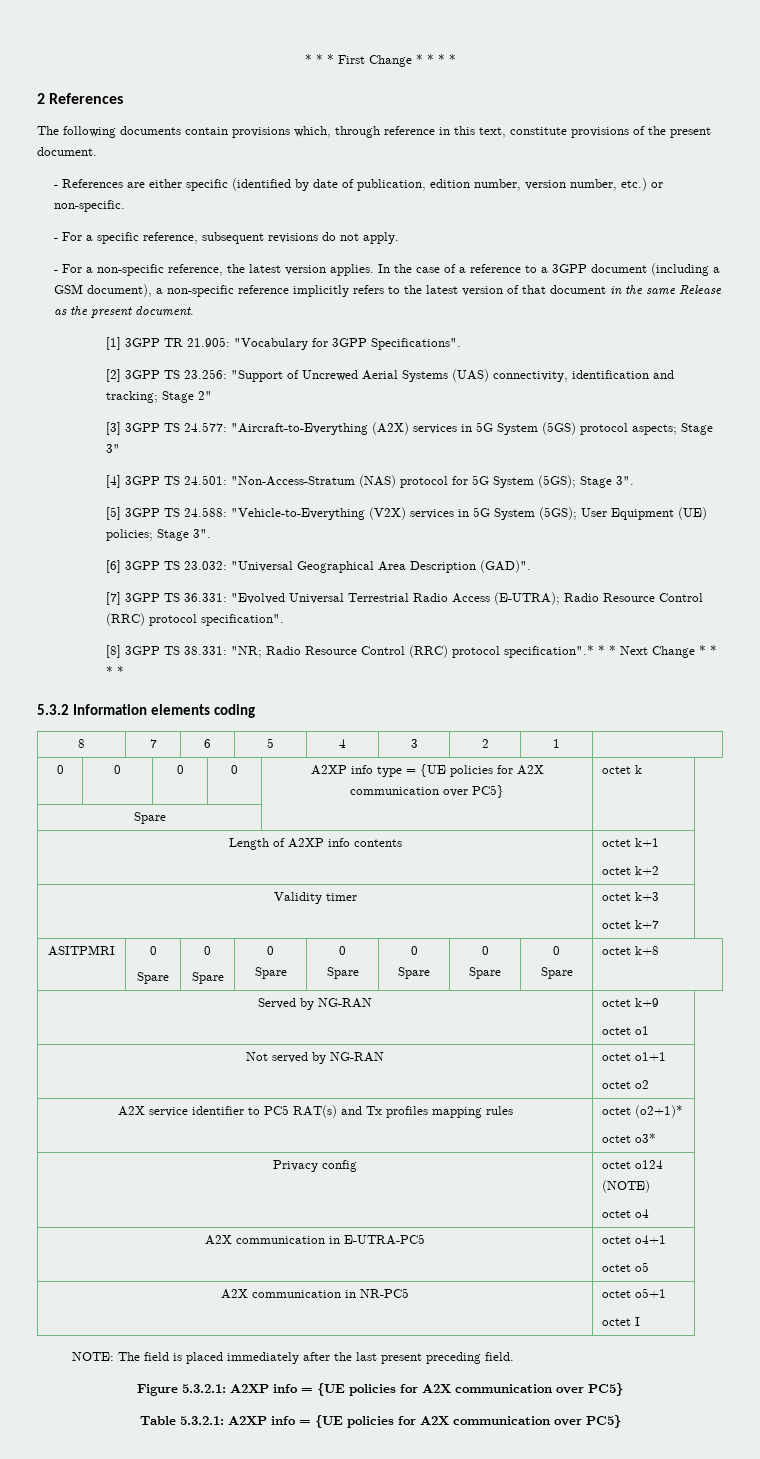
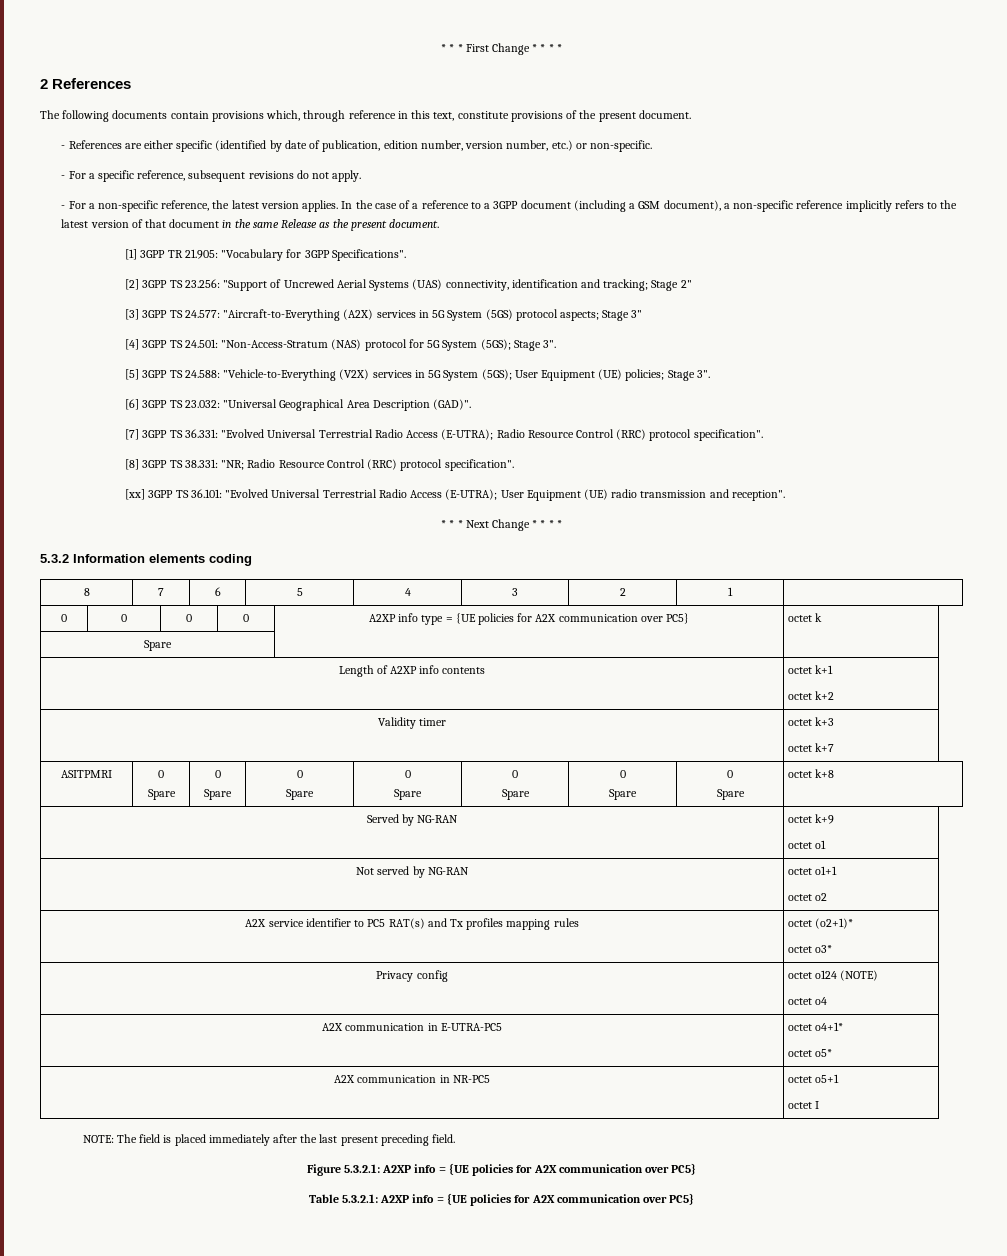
[504,645,595,658] specification".* -> [444,459,514,471] [125,489,785,501] [441,520,447,528] specification". // [xx] 3GPP TS 36.101: "Evolved Universal Terrestrial Radio Access (E-UTRA); User Equipment (UE) radio transmission and reception". // *
[635,1235,667,1244] [602,1262,650,1272] o4+1 // octet o5 -> [815,1022,844,1031] [787,1049,833,1057] o4+1* // octet o5*

